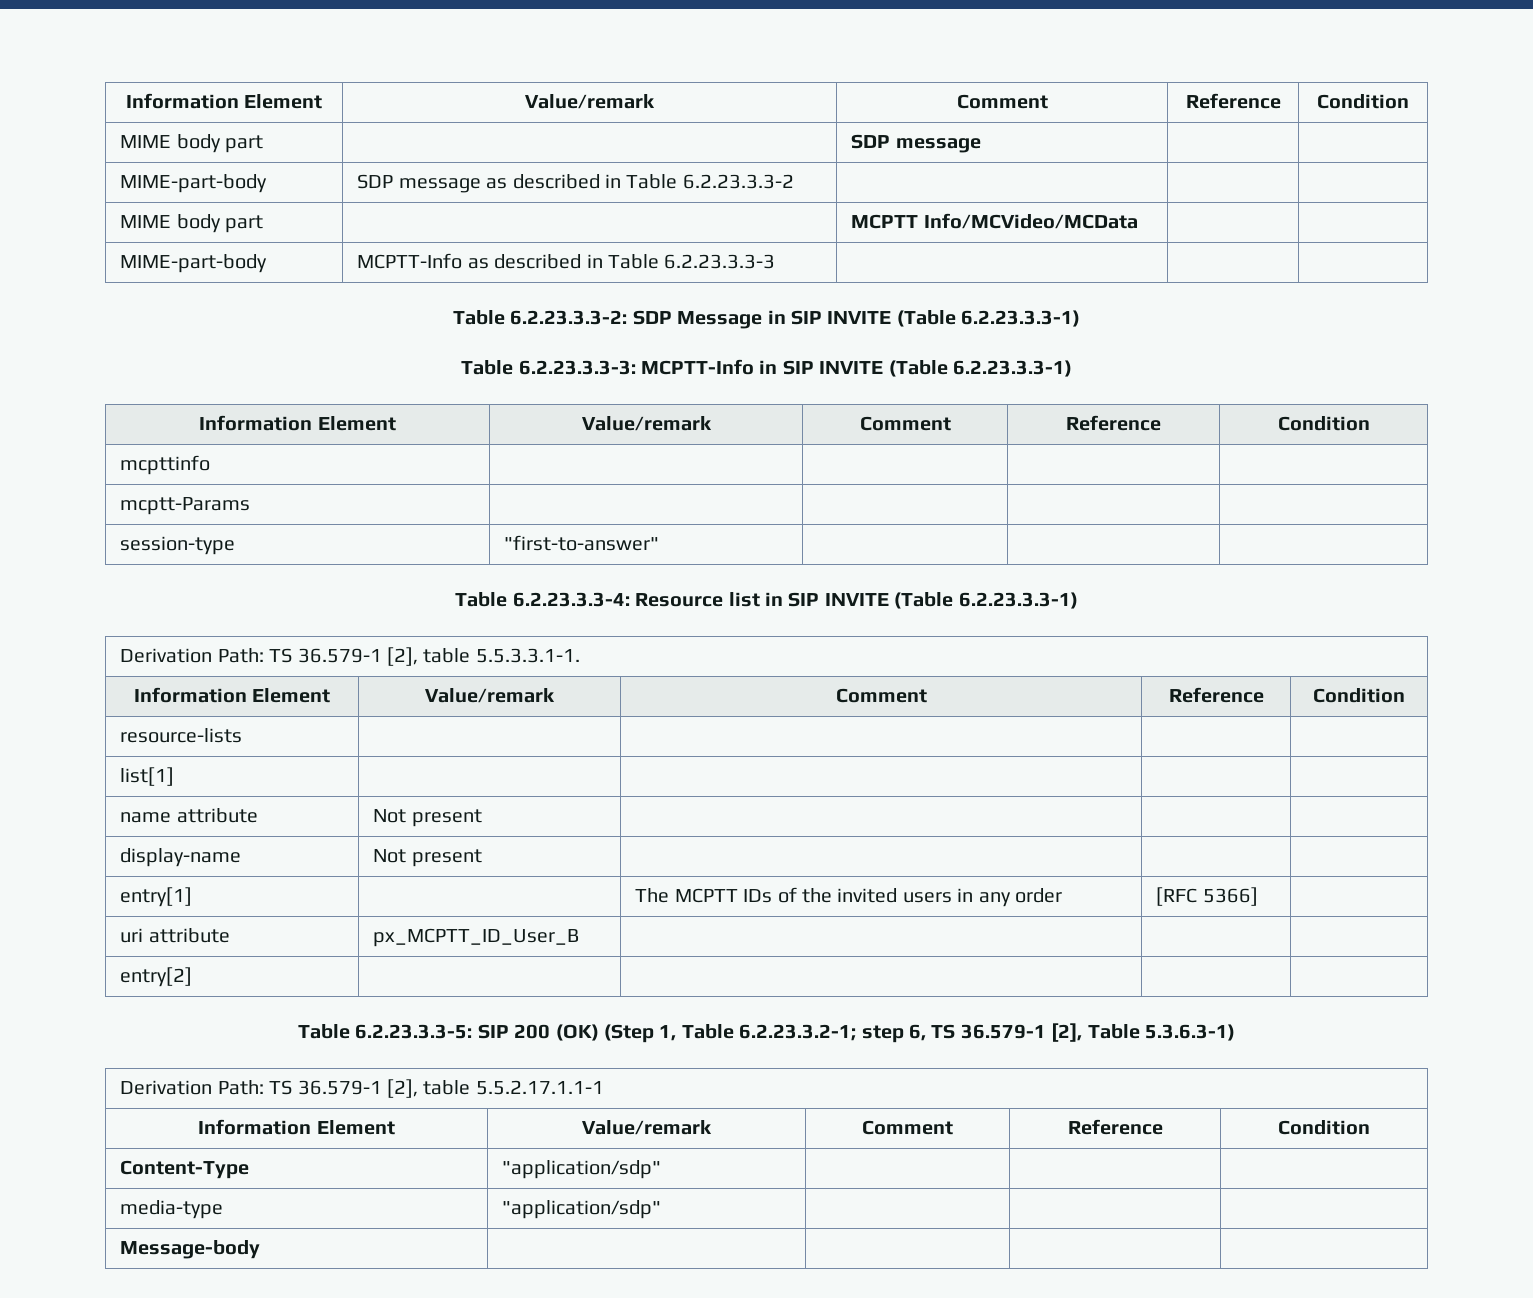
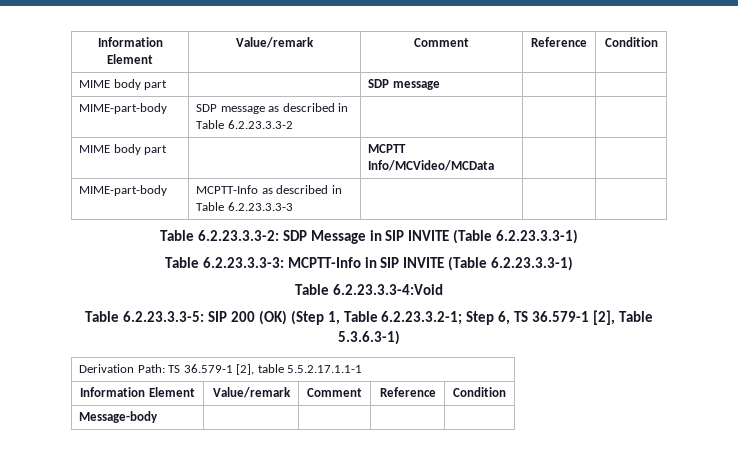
[199,415,396,431] [581,416,712,431] [859,416,951,431] [1066,415,1161,431] [1277,416,1370,431] [120,455,211,475] [120,497,251,515] [120,536,236,555] [504,535,660,551] [455,592,1078,609] [120,647,580,666] [133,687,331,703] [424,688,555,703] [835,688,927,703] [1168,687,1264,703] [1313,688,1405,703] [120,728,243,743] [120,767,175,786] [120,808,258,823] [373,809,482,827] [120,848,242,867] [373,849,482,867] [120,887,193,907] [635,887,1063,907] [1156,887,1258,906] [120,928,230,943] [373,928,580,947] [120,967,193,987] // Information Element | Value/remark | Comment | Reference | Condition // mcpttinfo | | | | // mcptt-Params | | | | // session-type | "first-to-answer" | | | // Table 6.2.23.3.3-4: Resource list in SIP INVITE (Table 6.2.23.3.3-1) // Derivation Path: TS 36.579-1 [2], table 5.5.3.3.1-1. // Information Element | Value/remark | Comment | Reference | Condition // resource-lists | | | | // list[1] | | | | // name attribute | Not present | | | // display-name | Not present | | | // entry[1] | | The MCPTT IDs of the invited users in any order | [RFC 5366] | // uri attribute | px_MCPTT_ID_User_B | | | // entry[2] | | | | -> [295,284,443,295] // Table 6.2.23.3.3-4:Void
[861,1025,904,1043] step -> [466,311,495,325] Step
[120,1160,250,1179] [502,1160,662,1179] [120,1200,224,1219] [502,1200,662,1219] // Content-Type | "application/sdp" | | | // media-type | "application/sdp" | | | -> (506, 392) none

